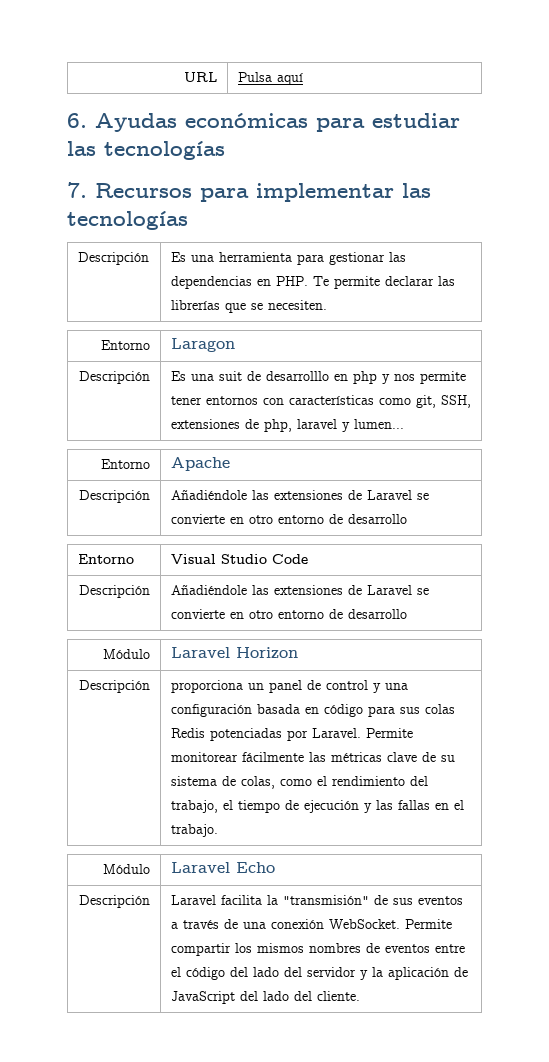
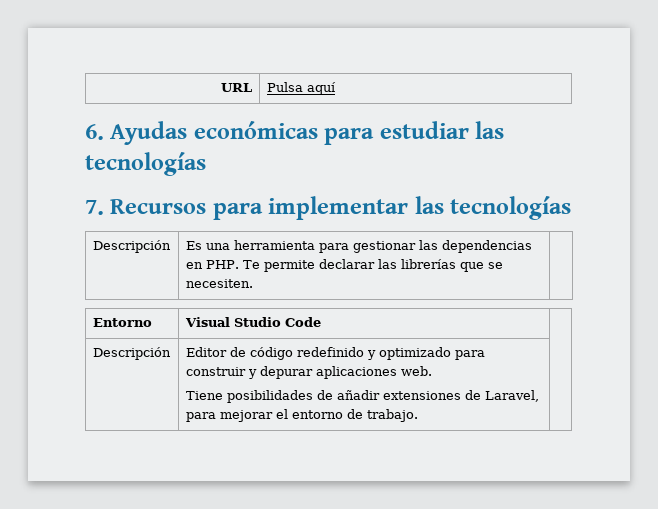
[101,340,151,350] [170,338,235,352] [79,371,151,384] [170,371,466,384] [170,395,471,408] [170,419,404,432] [101,459,151,469] [170,457,230,471] [79,490,151,503] [170,489,429,500] [170,514,407,524] // Entorno | Laragon // Descripción | Es una suit de desarrolllo en php y nos permite tener entornos con características como git, SSH, extensiones de php, laravel y lumen... // Entorno | Apache // Descripción | Añadiéndole las extensiones de Laravel se convierte en otro entorno de desarrollo -> (253, 283) |
[79,585,151,598] [170,584,429,595] [170,609,407,619] [103,649,151,659] [170,647,298,659] [79,680,151,693] [170,680,408,693] [170,704,455,717] [170,728,413,741] [170,752,455,762] [170,776,428,789] [170,800,464,813] [170,824,218,837] [103,864,151,874] [170,862,275,873] [79,895,151,908] [170,895,463,905] [170,919,452,929] [170,943,465,956] [170,967,468,980] [170,991,360,1004] // Descripción | Añadiéndole las extensiones de Laravel se convierte en otro entorno de desarrollo // Módulo | Laravel Horizon // Descripción | proporciona un panel de control y una configuración basada en código para sus colas Redis potenciadas por Laravel. Permite monitorear fácilmente las métricas clave de su sistema de colas, como el rendimiento del trabajo, el tiempo de ejecución y las fallas en el trabajo. // Módulo | Laravel Echo // Descripción | Laravel facilita la "transmisión" de sus eventos a través de una conexión WebSocket. Permite compartir los mismos nombres de eventos entre el código del lado del servidor y la aplicación de JavaScript del lado del cliente. -> [92,347,171,360] [185,347,485,360] [185,366,432,379] [185,390,539,403] [185,409,418,422] | // Descripción | Editor de código redefinido y optimizado para construir y depurar aplicaciones web. // Tiene posibilidades de añadir extensiones de Laravel, para mejorar el entorno de trabajo. |

